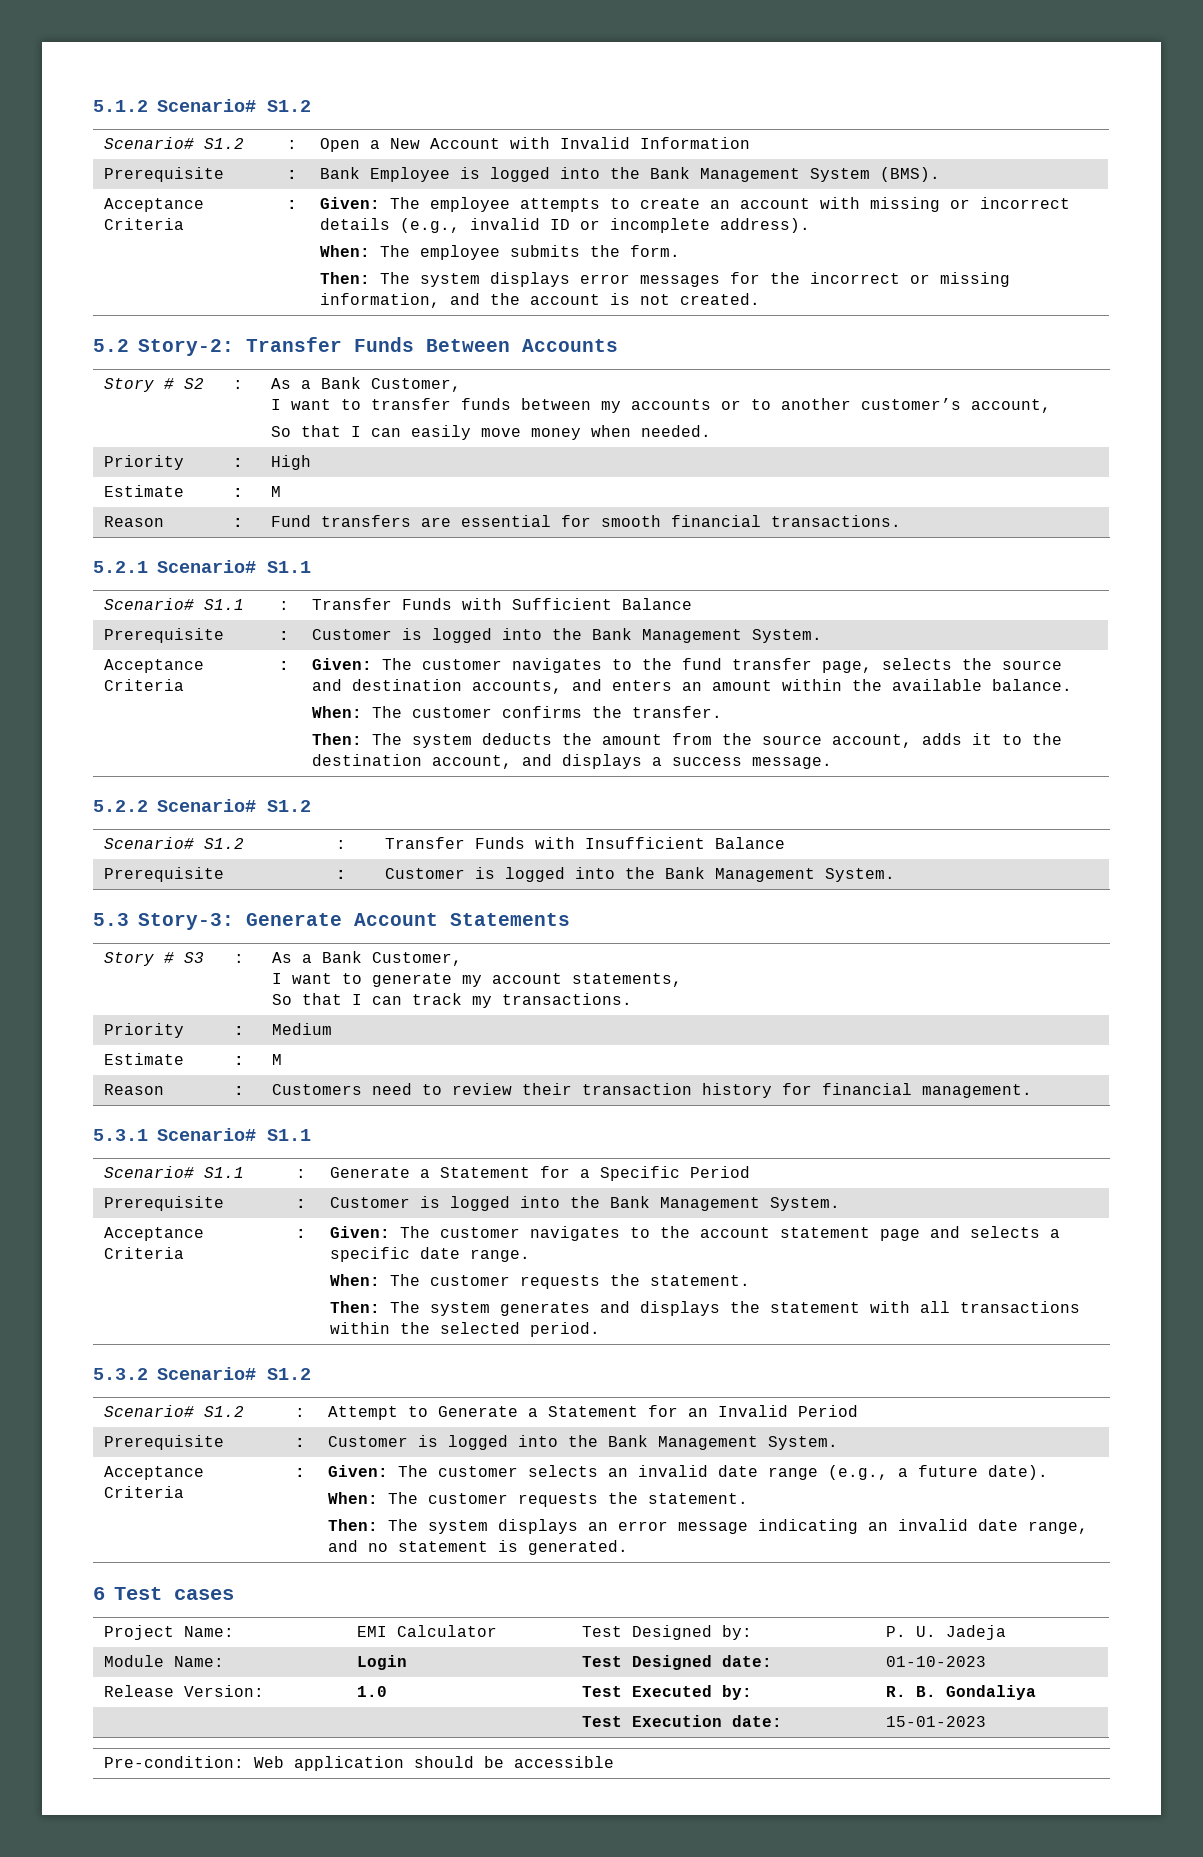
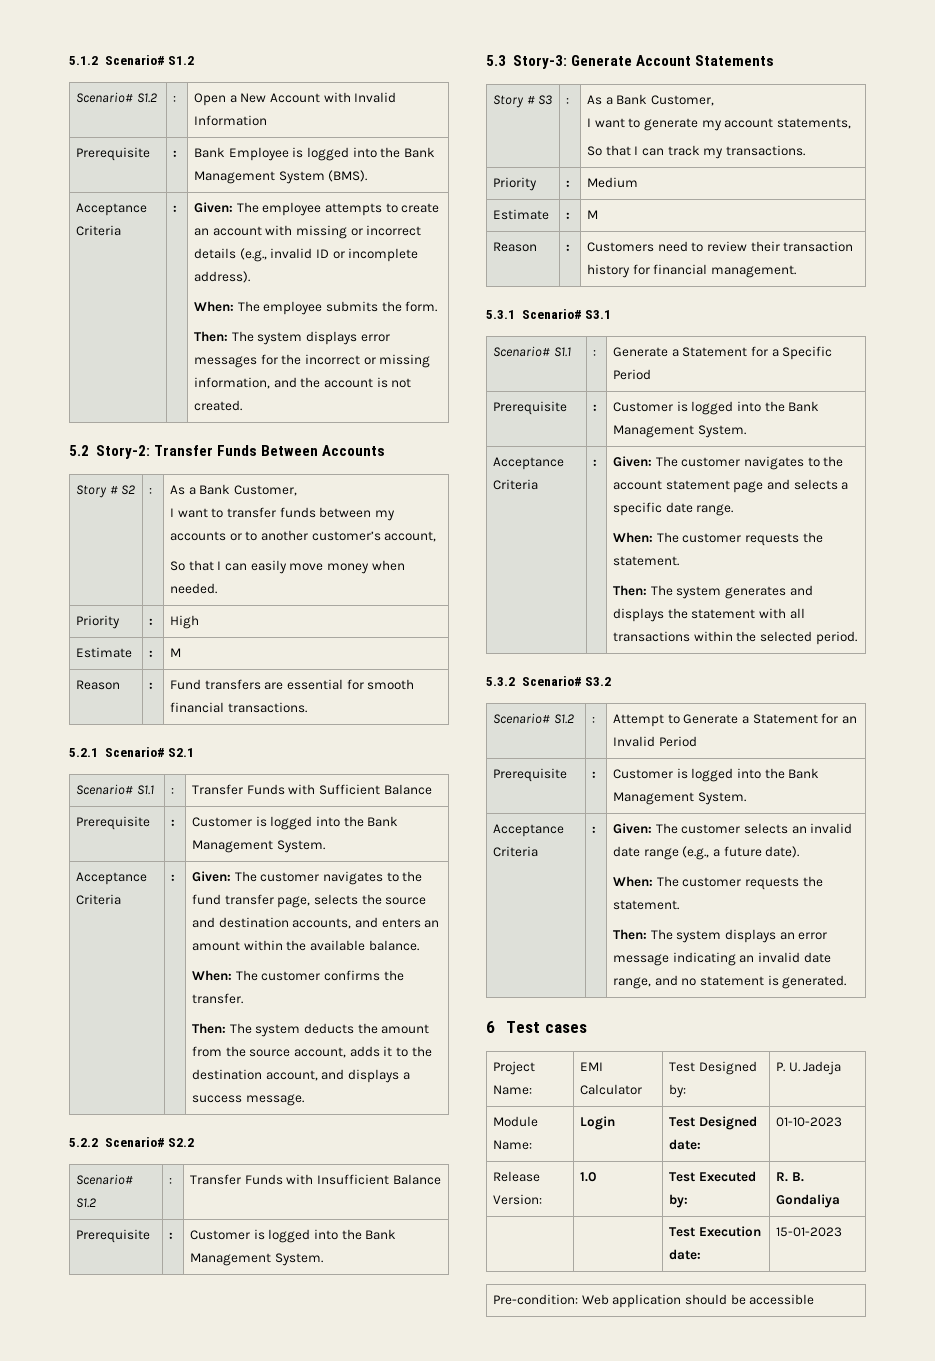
[266,561,311,573] S1.1 -> [168,748,195,757] S2.1
[266,800,311,812] S1.2 -> [168,1138,195,1147] S2.2
[266,1129,311,1141] S1.1 -> [585,310,612,319] S3.1
[266,1368,311,1380] S1.2 -> [585,677,612,686] S3.2

